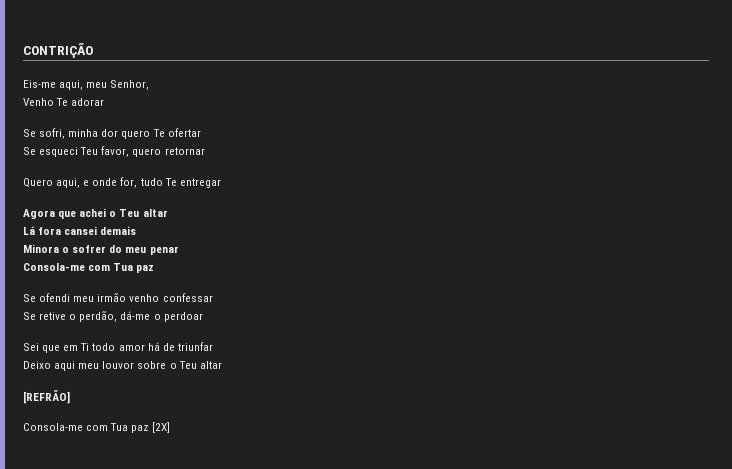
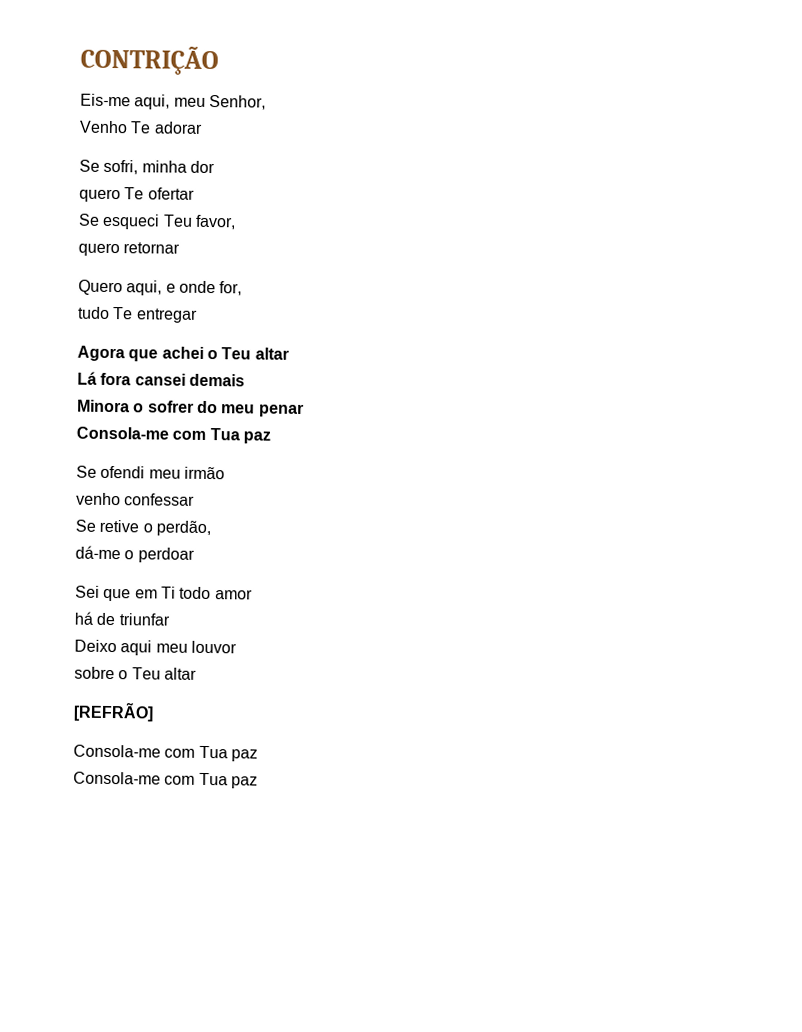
(119, 133) none -> (215, 167) //
(130, 151) none -> (236, 222) //
(138, 182) none -> (243, 288) //
(127, 297) none -> (225, 473) //
(118, 316) none -> (211, 528) //
(145, 347) none -> (253, 594) //
(135, 365) none -> (237, 647) //
[152,422,171,433] [2X] -> [73,771,258,789] // Consola-me com Tua paz

